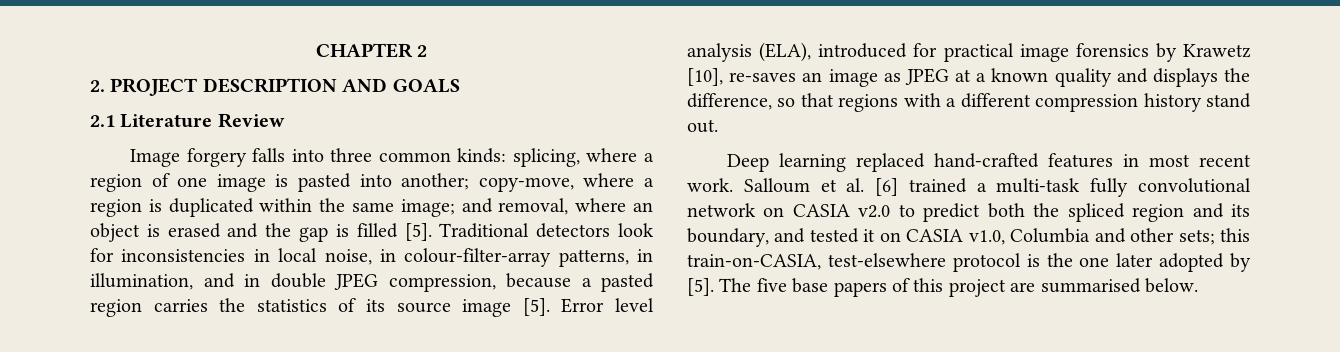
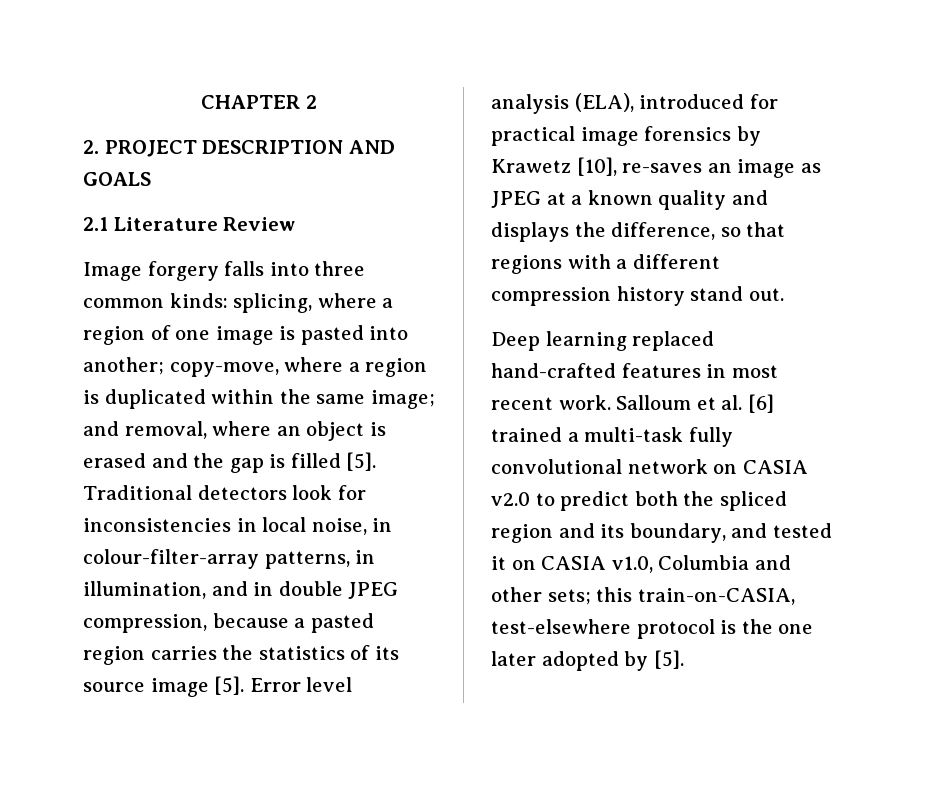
[719,278,1198,297] The five base papers of this project are summarised below. -> (684, 659) none

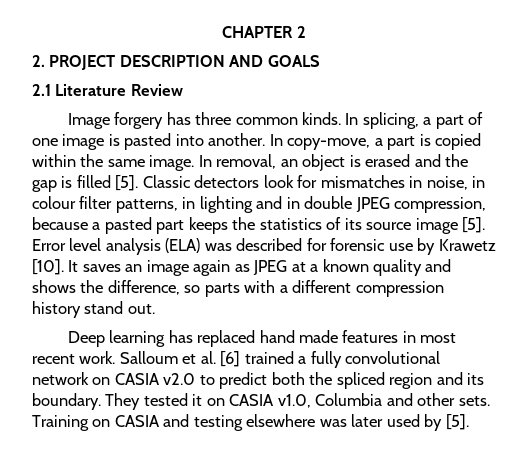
[224,261,366,276] [83,293,394,313] [83,326,145,345] falls into three common kinds: splicing, where a region -> [166,112,464,129] has three common kinds. In splicing, a part
[83,357,428,377] [83,389,435,409] [83,421,272,439] another; copy-move, where a region is duplicated within the same image; and removal, where -> [208,133,482,150] [32,154,277,171] another. In copy-move, a part is copied within the same image. In removal,
[83,485,192,500] Traditional -> [142,175,191,188] Classic
[83,517,393,535] [83,549,259,569] inconsistencies in local noise, in colour-filter-array -> [320,175,486,190] [32,196,113,209] mismatches in noise, in colour filter
[83,581,206,599] illumination, -> [199,196,253,213] lighting
[83,646,217,665] region carries -> [156,217,228,234] part keeps
[574,93,778,112] [491,126,761,146] [491,157,703,176] (ELA), introduced for practical image forensics by Krawetz [10], re-saves -> [165,238,496,255] [32,259,121,275] (ELA) was described for forensic use by Krawetz [10]. It saves
(796, 168) none -> [193,260,231,276] again
[491,222,569,242] displays -> [32,280,76,293] shows
[746,222,786,237] [491,255,562,274] that regions -> [204,283,240,297] parts
[632,331,715,351] [491,363,616,378] replaced hand-crafted -> [168,330,339,347] has replaced hand made
[584,427,684,442] multi-task -> (307, 360) none
[629,523,768,543] boundary, and -> [32,393,141,410] boundary. They
[547,587,795,605] [491,619,814,639] [491,651,619,671] sets; this train-on-CASIA, test-elsewhere protocol is the one later adopted -> [458,396,490,406] [32,414,420,431] sets. Training on CASIA and testing elsewhere was later used

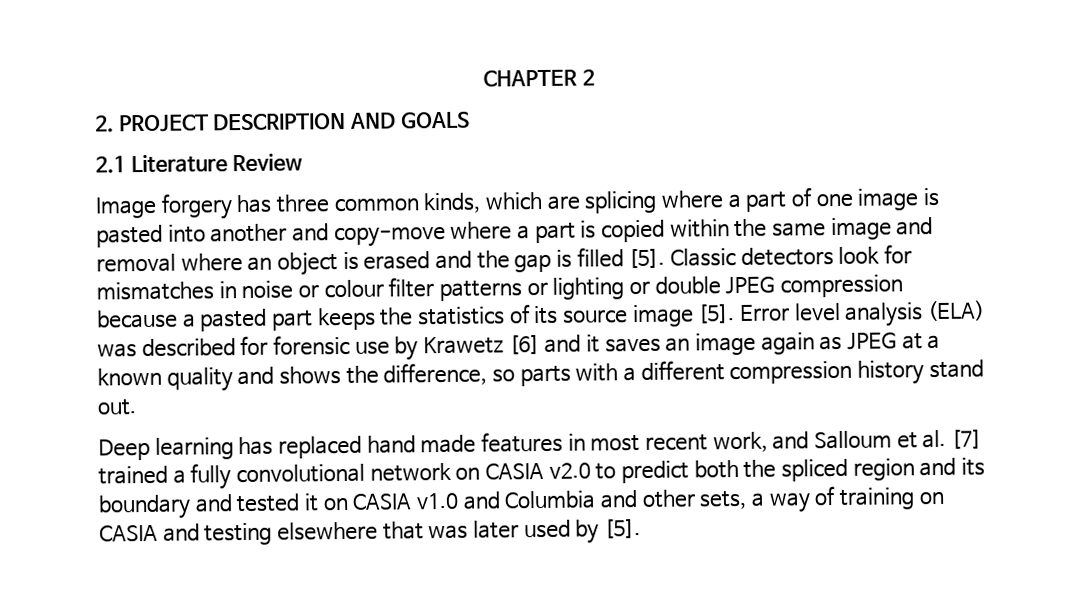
[302,112,419,129] kinds. In splicing, -> [423,190,723,214] kinds, which are splicing where
[208,133,371,150] another. In copy-move, -> [210,221,513,248] another and copy-move where
[149,154,277,171] image. In removal, -> [830,217,934,241] [96,253,243,273] image and removal where
[426,176,486,190] [32,196,300,213] noise, in colour filter patterns, in lighting and in -> [241,277,650,302] noise or colour filter patterns or lighting or
[394,197,487,213] compression, -> [780,274,904,298] compression
[32,259,79,275] [10]. It -> [508,334,600,355] [6] and it
[79,351,116,364] work. -> [712,431,810,453] work, and
[220,351,241,367] [6] -> [950,429,982,449] [7]
[32,393,141,410] boundary. They -> [98,494,233,520] boundary and
[277,394,311,408] v1.0, -> [416,491,501,510] v1.0 and
[458,396,490,406] [32,415,89,431] sets. Training -> [699,486,916,513] sets, a way of training
(316, 420) none -> [382,521,424,540] that

